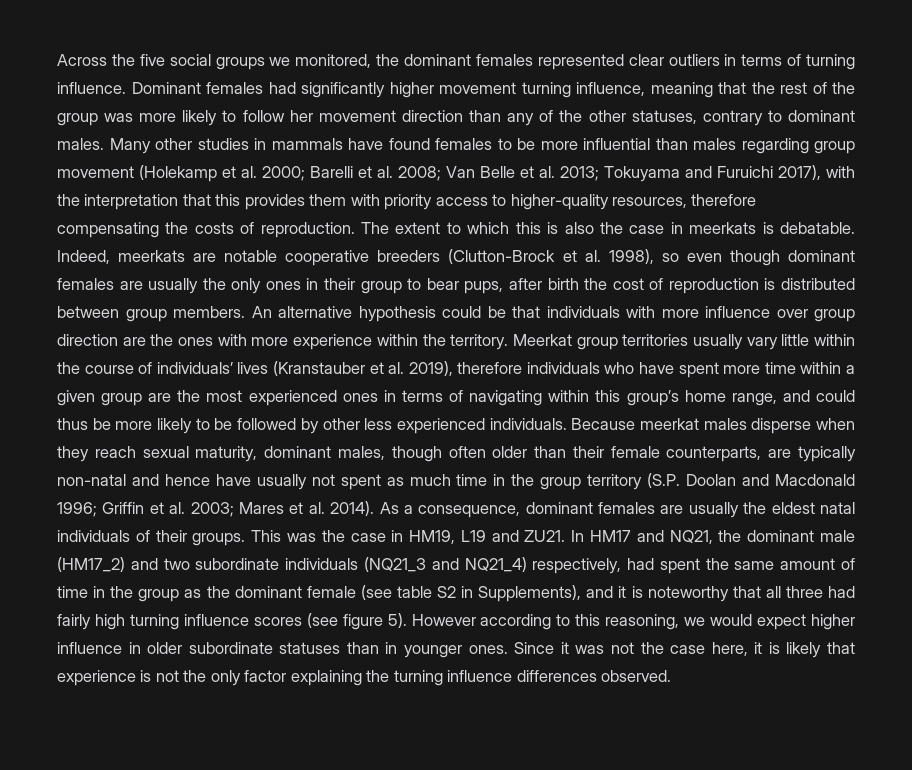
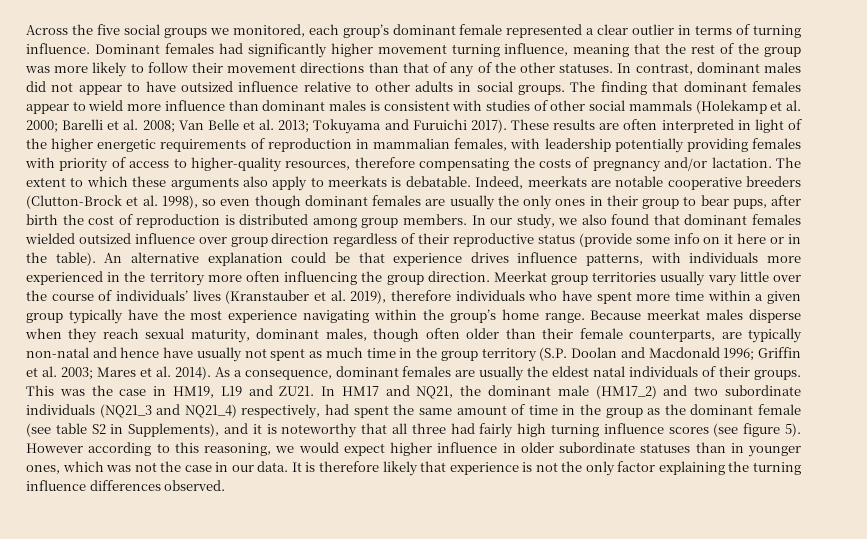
[376,54,720,70] the dominant females represented clear outliers -> [308,24,675,38] each group’s dominant female represented a clear outlier
[289,110,856,126] [57,138,855,154] [57,166,134,178] her movement direction than any of the other statuses, contrary to dominant males. Many other studies in mammals have found females to be more influential than males regarding group movement -> [192,62,802,77] [26,81,802,95] [26,100,692,114] their movement directions than that of any of the other statuses. In contrast, dominant males did not appear to have outsized influence relative to other adults in social groups. The finding that dominant females appear to wield more influence than dominant males is consistent with studies of other social mammals
[778,165,855,180] [57,194,347,210] 2017), with the interpretation that this provides them -> [470,119,802,133] [26,138,802,153] 2017). These results are often interpreted in light of the higher energetic requirements of reproduction in mammalian females, with leadership potentially providing females
(433, 202) none -> [111,157,126,168] of
[260,222,355,238] reproduction. -> [592,157,772,172] pregnancy and/or lactation.
[515,222,683,234] this is also the case in -> [132,176,324,191] these arguments also apply to
[57,306,119,318] between -> [312,218,357,228] among
[251,306,855,322] [57,334,509,350] An alternative hypothesis could be that individuals with more influence over group direction are the ones with more experience within the territory. -> [471,214,801,229] [25,233,802,247] [26,252,801,266] [26,271,490,286] In our study, we also found that dominant females wielded outsized influence over group direction regardless of their reproductive status (provide some info on it here or in the table). An alternative explanation could be that experience drives influence patterns, with individuals more experienced in the territory more often influencing the group direction.
[814,334,855,346] within -> [773,275,801,282] over
[148,390,464,406] are the most experienced ones in terms of -> [68,309,298,324] typically have the most experience
[595,390,621,402] this -> [422,309,444,320] the
[731,390,856,406] [57,418,567,434] range, and could thus be more likely to be followed by other less experienced individuals. -> [544,313,585,323] range.
[468,642,569,654] ones. Since it -> [26,461,104,474] ones, which
[711,642,780,656] here, it is -> [215,461,379,472] in our data. It is therefore

